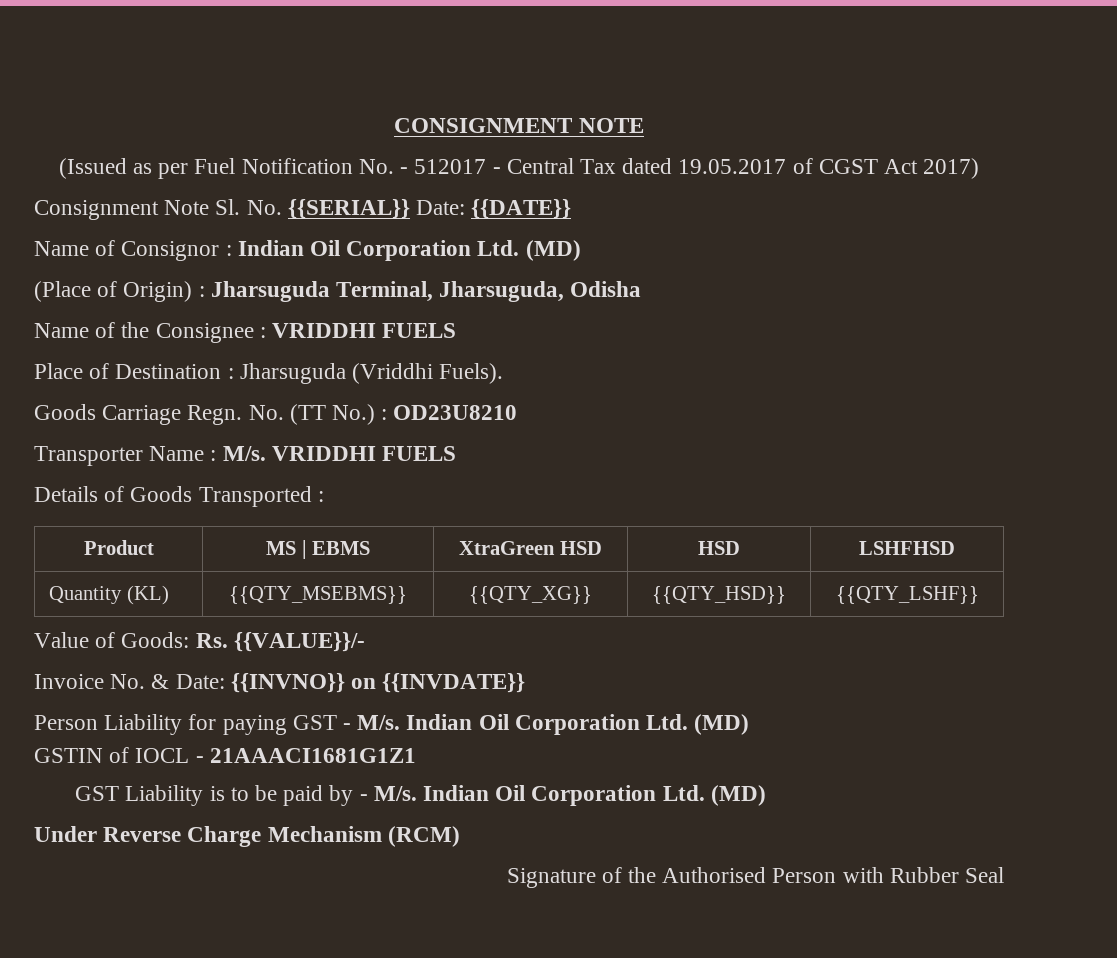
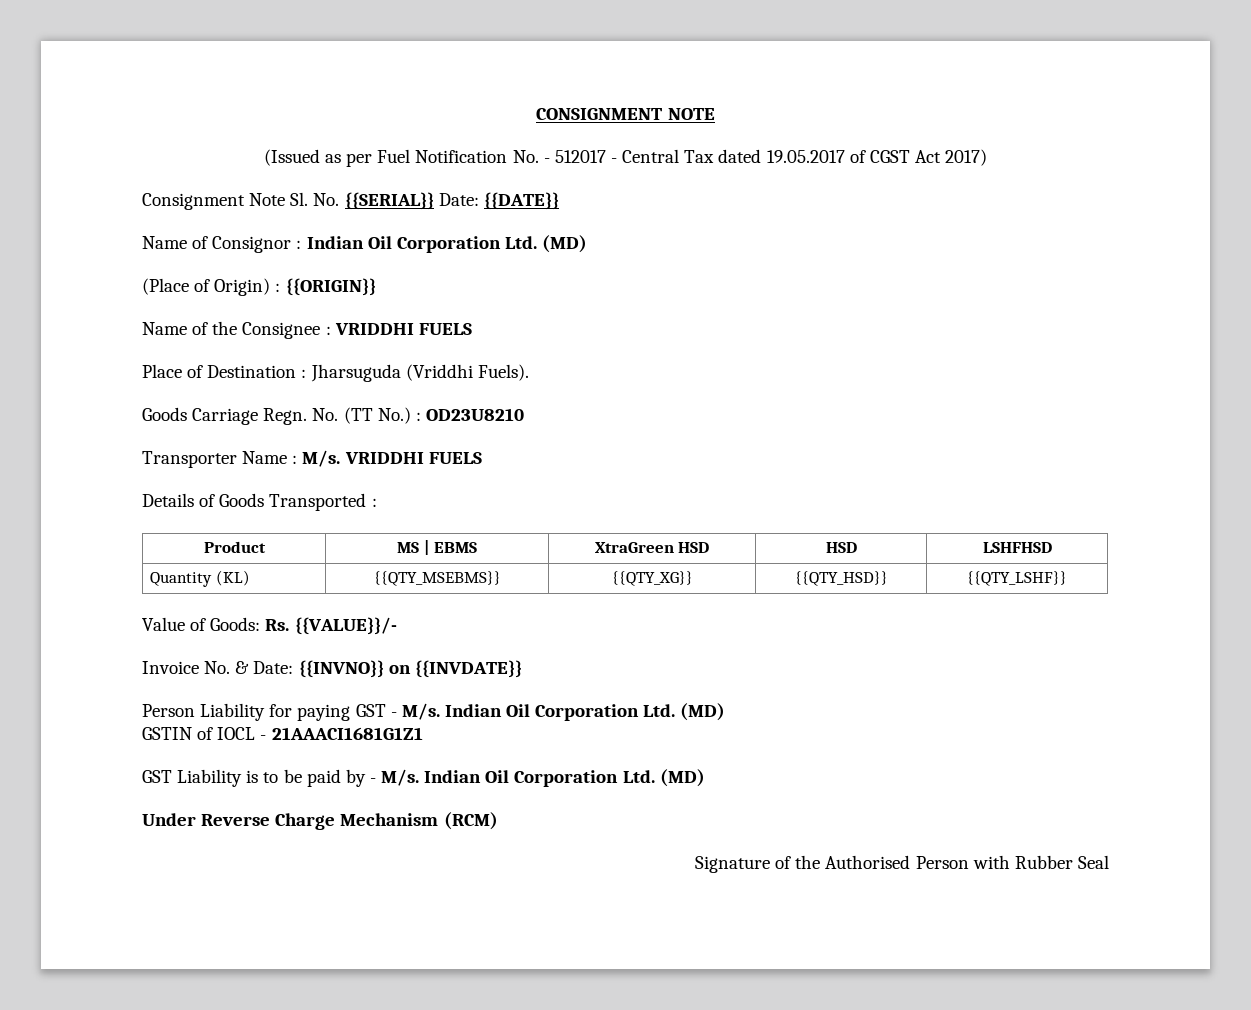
[210,281,642,302] Jharsuguda Terminal, Jharsuguda, Odisha -> [285,278,376,296] {{ORIGIN}}

